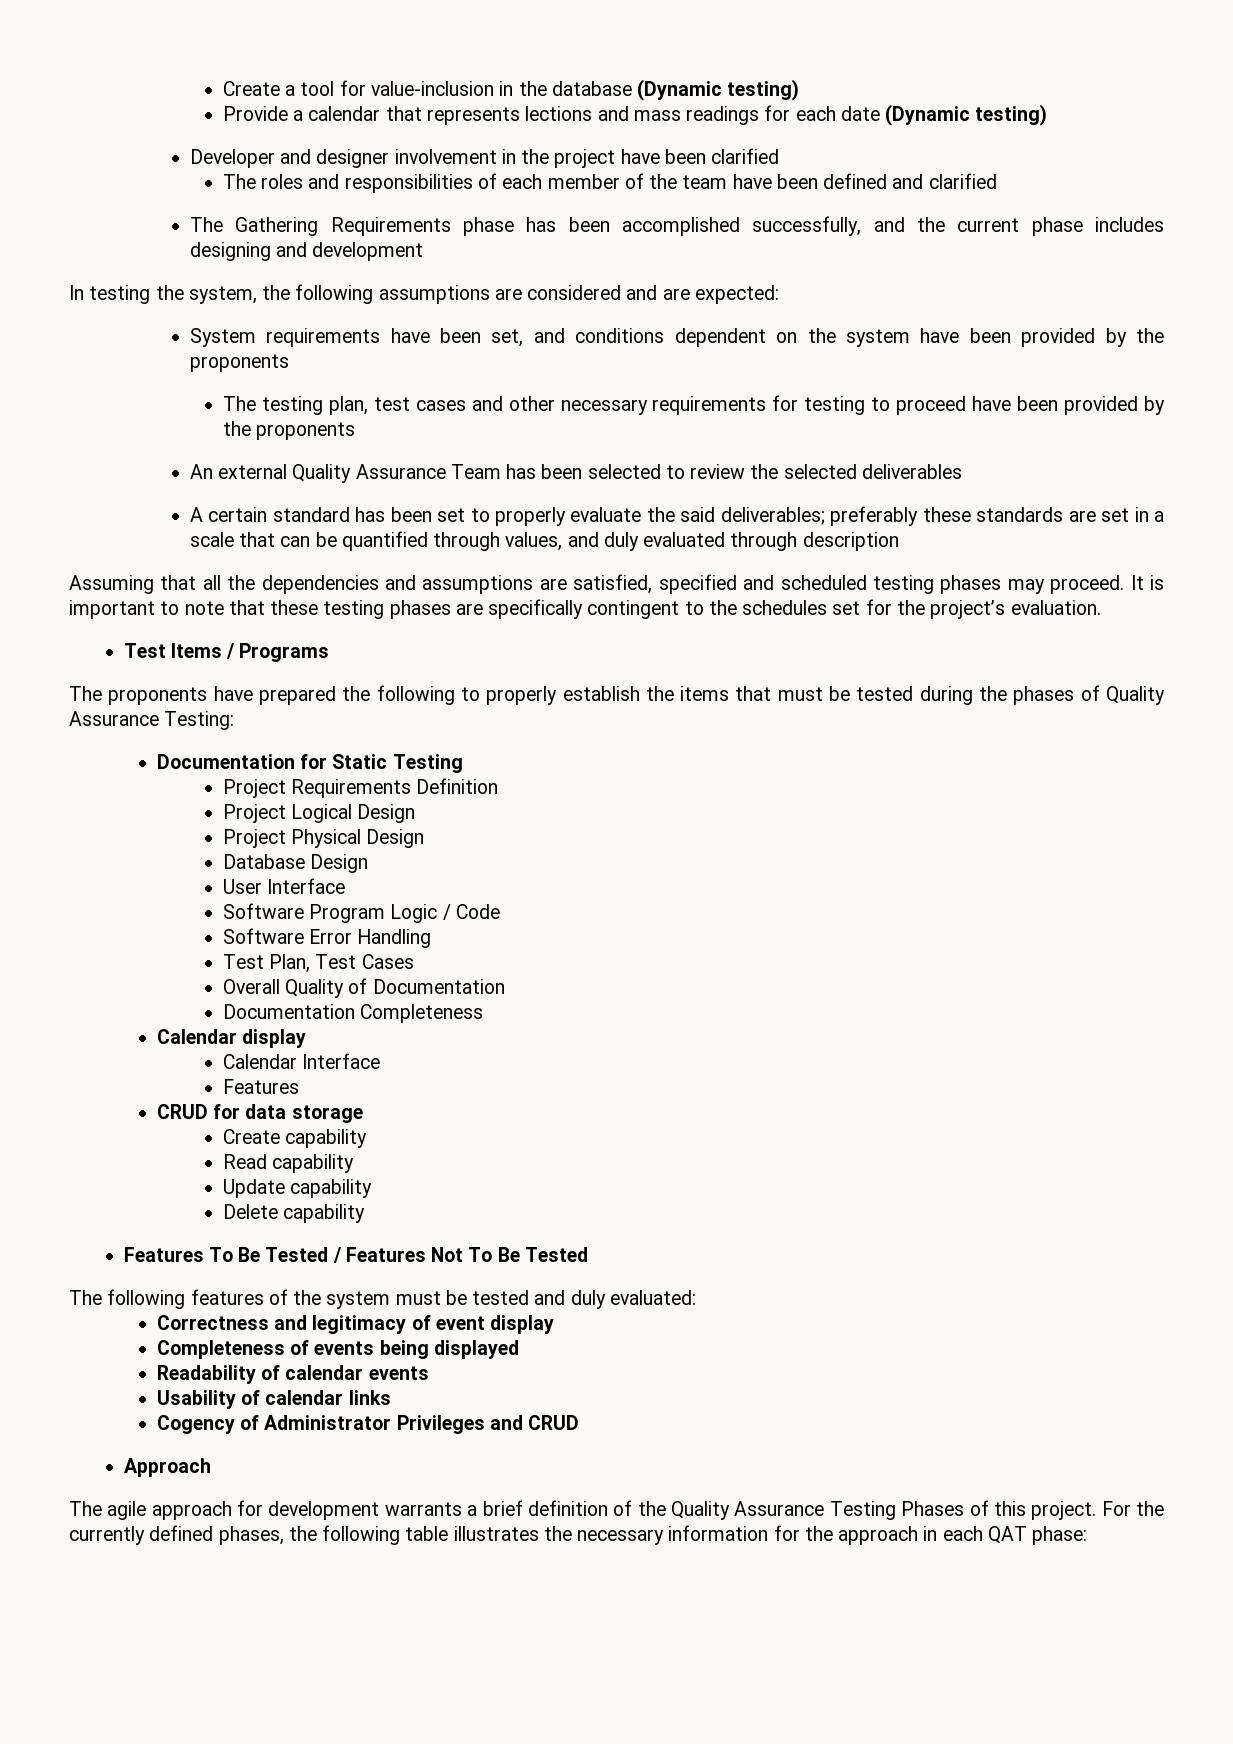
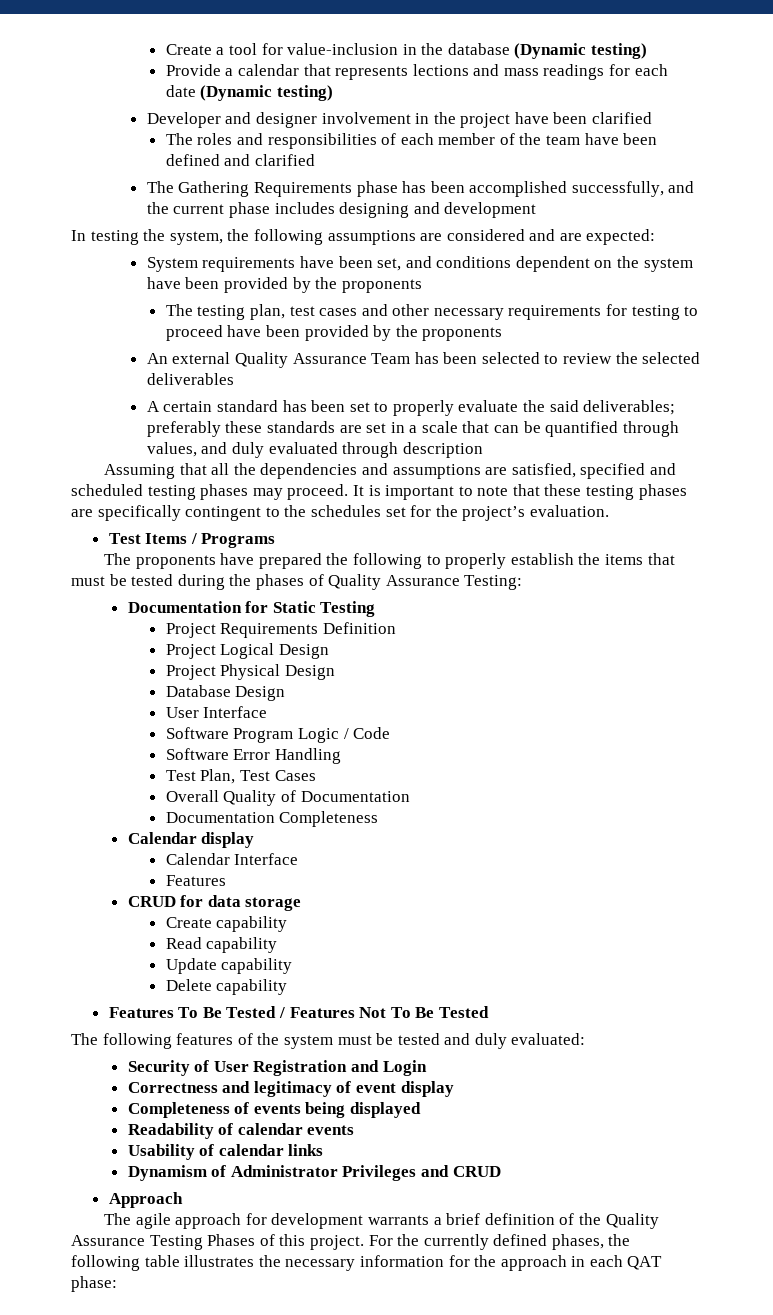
(696, 1297) none -> [127,1060,427,1076] // Security of User Registration and Login
[156,1415,235,1434] Cogency -> [127,1165,207,1181] Dynamism

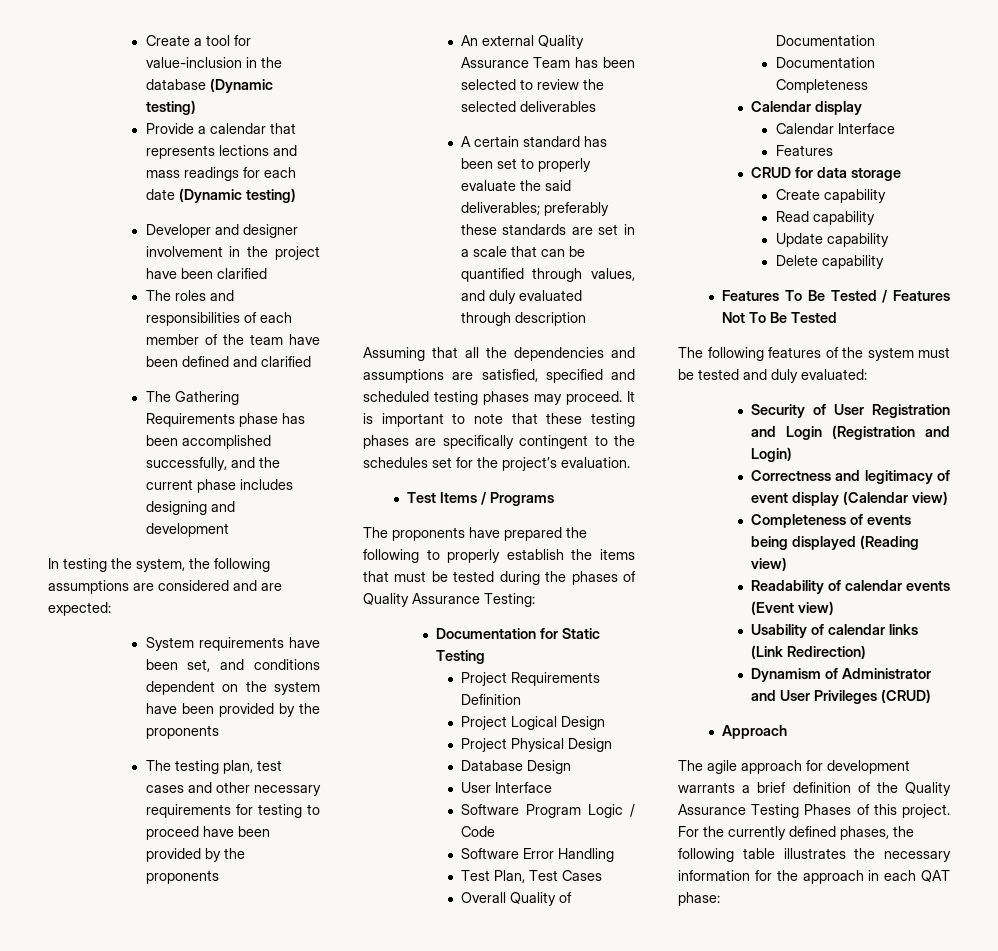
(427, 1068) none -> [831,425,950,440] [750,447,792,462] (Registration and Login)
(454, 1089) none -> [842,491,948,505] (Calendar view)
(422, 1110) none -> [859,535,919,550] [750,557,787,571] (Reading view)
(355, 1130) none -> [750,601,834,615] (Event view)
(324, 1150) none -> [750,645,866,659] (Link Redirection)
[342,1165,501,1181] Privileges and CRUD -> [750,689,931,704] and User Privileges (CRUD)

